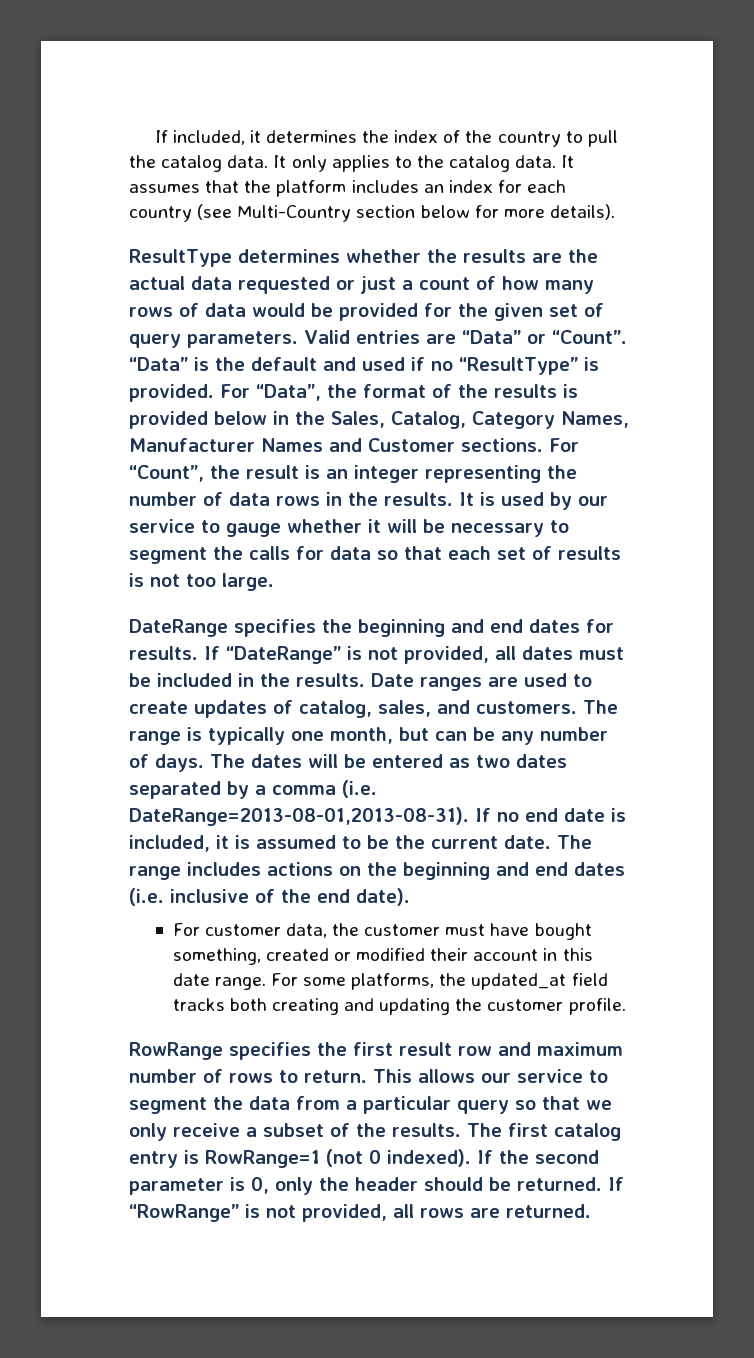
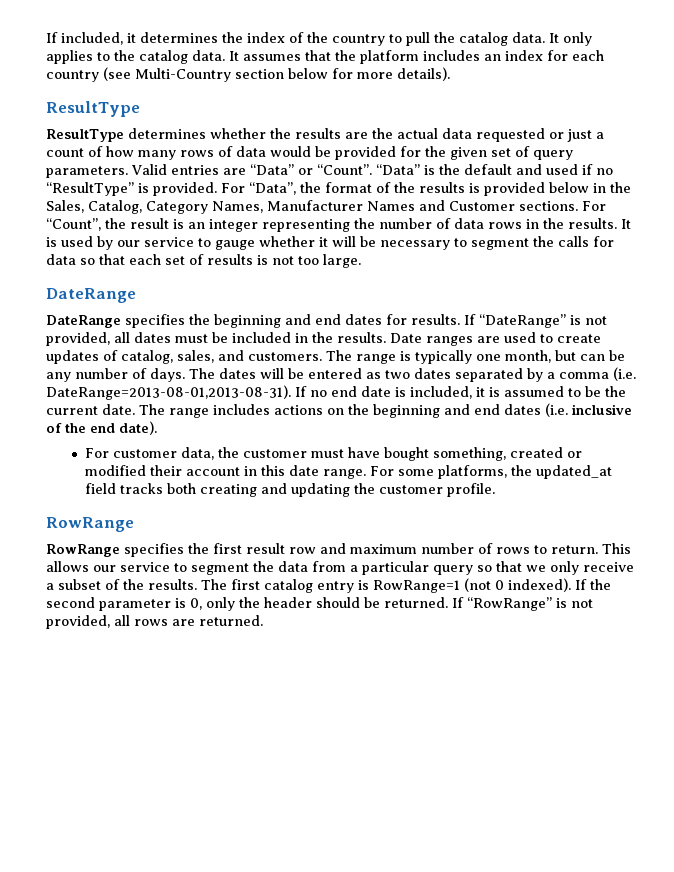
(232, 258) none -> [46,129,124,142] // ResultType
(228, 628) none -> [46,315,121,328] // DateRange
(223, 1051) none -> [46,544,120,557] // RowRange

